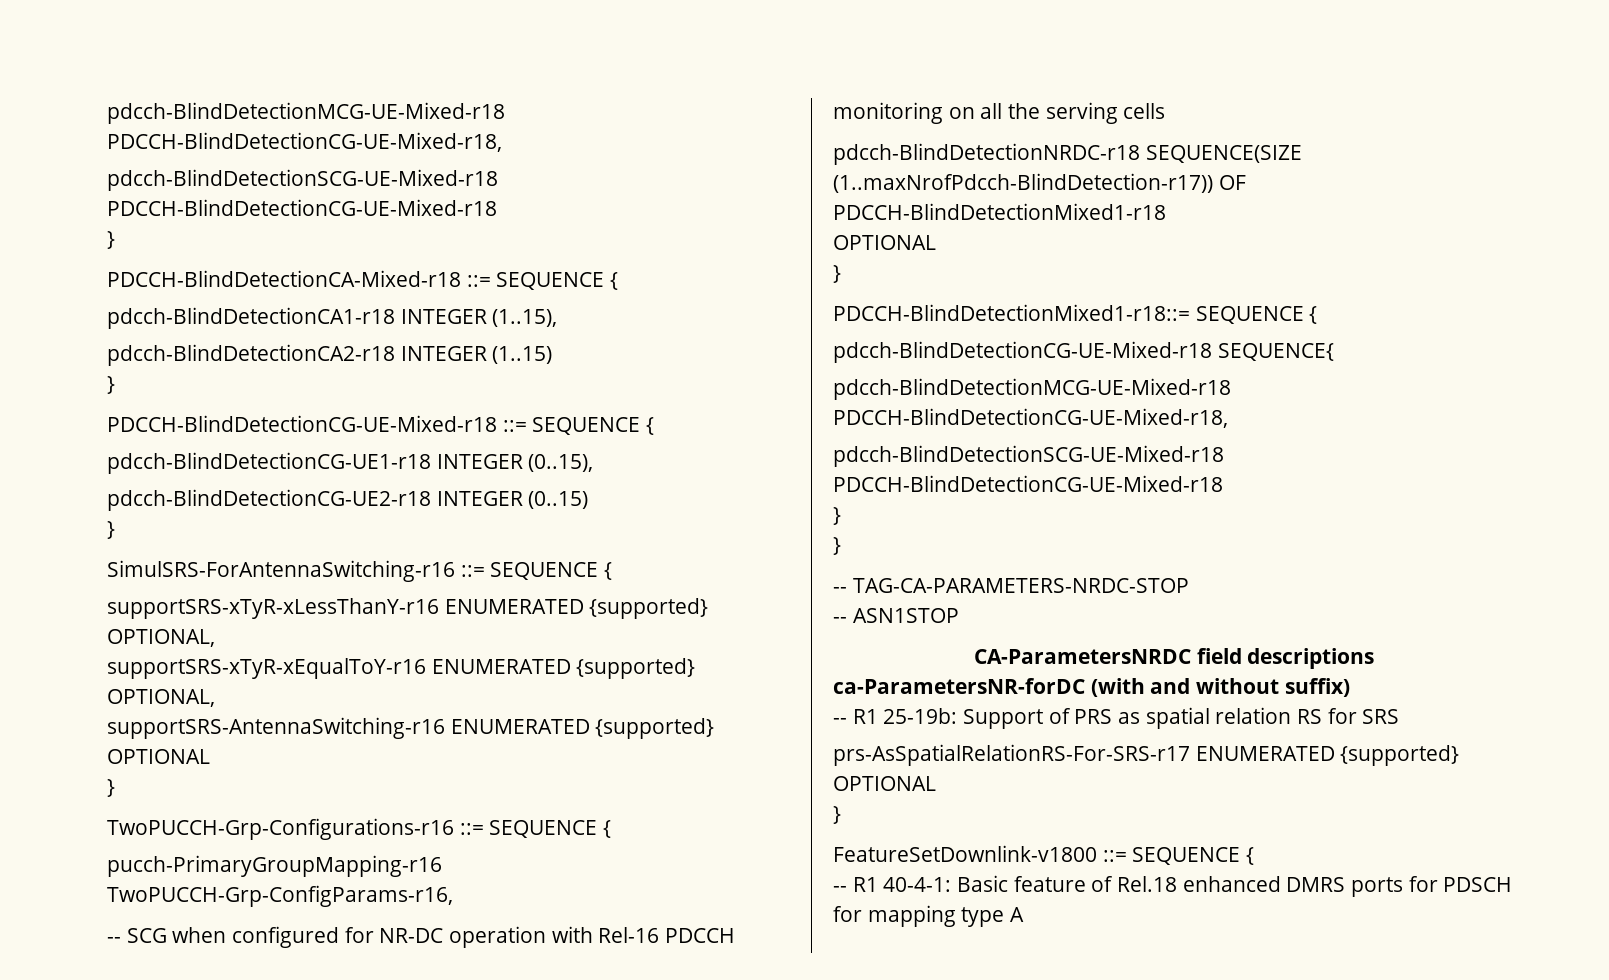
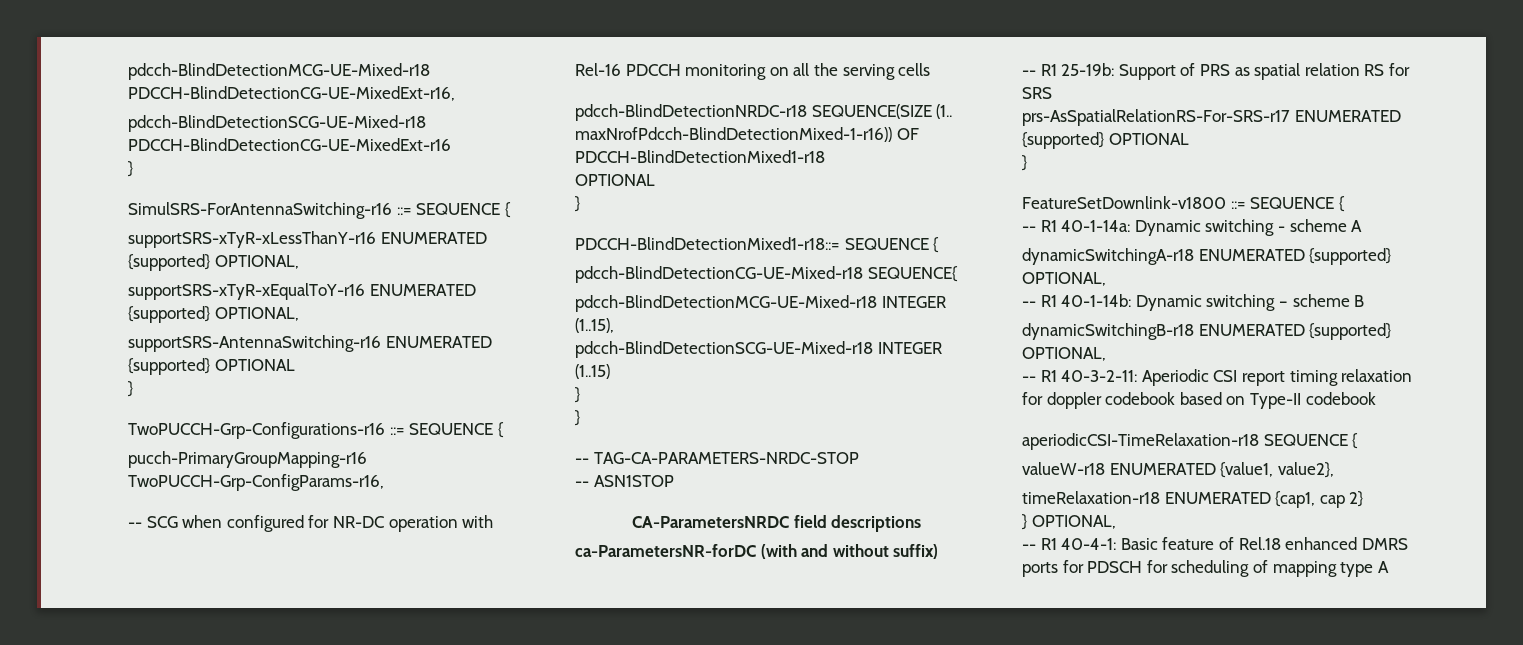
[107,102,505,124] [107,132,502,152] [107,169,498,191] [107,199,497,216] [107,231,115,249] [107,270,619,290] [107,307,558,329] [107,344,553,366] [107,376,115,394] [107,415,655,435] [107,452,594,474] [107,489,589,511] pdcch-BlindDetectionMCG-UE-Mixed-r18 PDCCH-BlindDetectionCG-UE-Mixed-r18, // pdcch-BlindDetectionSCG-UE-Mixed-r18 PDCCH-BlindDetectionCG-UE-Mixed-r18 // } // PDCCH-BlindDetectionCA-Mixed-r18 ::= SEQUENCE { // pdcch-BlindDetectionCA1-r18 INTEGER (1..15), // pdcch-BlindDetectionCA2-r18 INTEGER (1..15) // } // PDCCH-BlindDetectionCG-UE-Mixed-r18 ::= SEQUENCE { // pdcch-BlindDetectionCG-UE1-r18 INTEGER (0..15), // pdcch-BlindDetectionCG-UE2-r18 INTEGER (0..15) -> [128,63,430,80] [128,86,455,101] [128,115,426,132] [128,138,451,151] pdcch-BlindDetectionMCG-UE-Mixed-r18 PDCCH-BlindDetectionCG-UE-MixedExt-r16, // pdcch-BlindDetectionSCG-UE-Mixed-r18 PDCCH-BlindDetectionCG-UE-MixedExt-r16
[833,173,1213,193] (1..maxNrofPdcch-BlindDetection-r17)) -> [936,104,953,119] [575,127,892,142] (1.. maxNrofPdcch-BlindDetectionMixed-1-r16))
[833,408,1228,428] [833,445,1224,467] [833,475,1223,492] PDCCH-BlindDetectionCG-UE-Mixed-r18, // pdcch-BlindDetectionSCG-UE-Mixed-r18 PDCCH-BlindDetectionCG-UE-Mixed-r18 -> [881,296,946,308] [575,318,614,333] [575,341,942,358] [575,364,610,379] INTEGER (1..15), // pdcch-BlindDetectionSCG-UE-Mixed-r18 INTEGER (1..15)
(1255, 856) none -> [1022,219,1363,236] [1022,248,1392,265] [1022,272,1106,286] [1022,294,1365,311] [1022,323,1392,340] [1022,347,1106,361] [1022,369,1413,386] [1022,392,1376,409] [1022,433,1359,450] [1022,462,1334,478] [1022,491,1364,508] [1022,514,1116,530] // -- R1 40-1-14a: Dynamic switching - scheme A // dynamicSwitchingA-r18 ENUMERATED {supported} OPTIONAL, // -- R1 40-1-14b: Dynamic switching – scheme B // dynamicSwitchingB-r18 ENUMERATED {supported} OPTIONAL, // -- R1 40-3-2-11: Aperiodic CSI report timing relaxation for doppler codebook based on Type-II codebook // aperiodicCSI-TimeRelaxation-r18 SEQUENCE { // valueW-r18 ENUMERATED {value1, value2}, // timeRelaxation-r18 ENUMERATED {cap1, cap 2} // } OPTIONAL,
(862, 914) none -> [1171,560,1268,577] scheduling of

